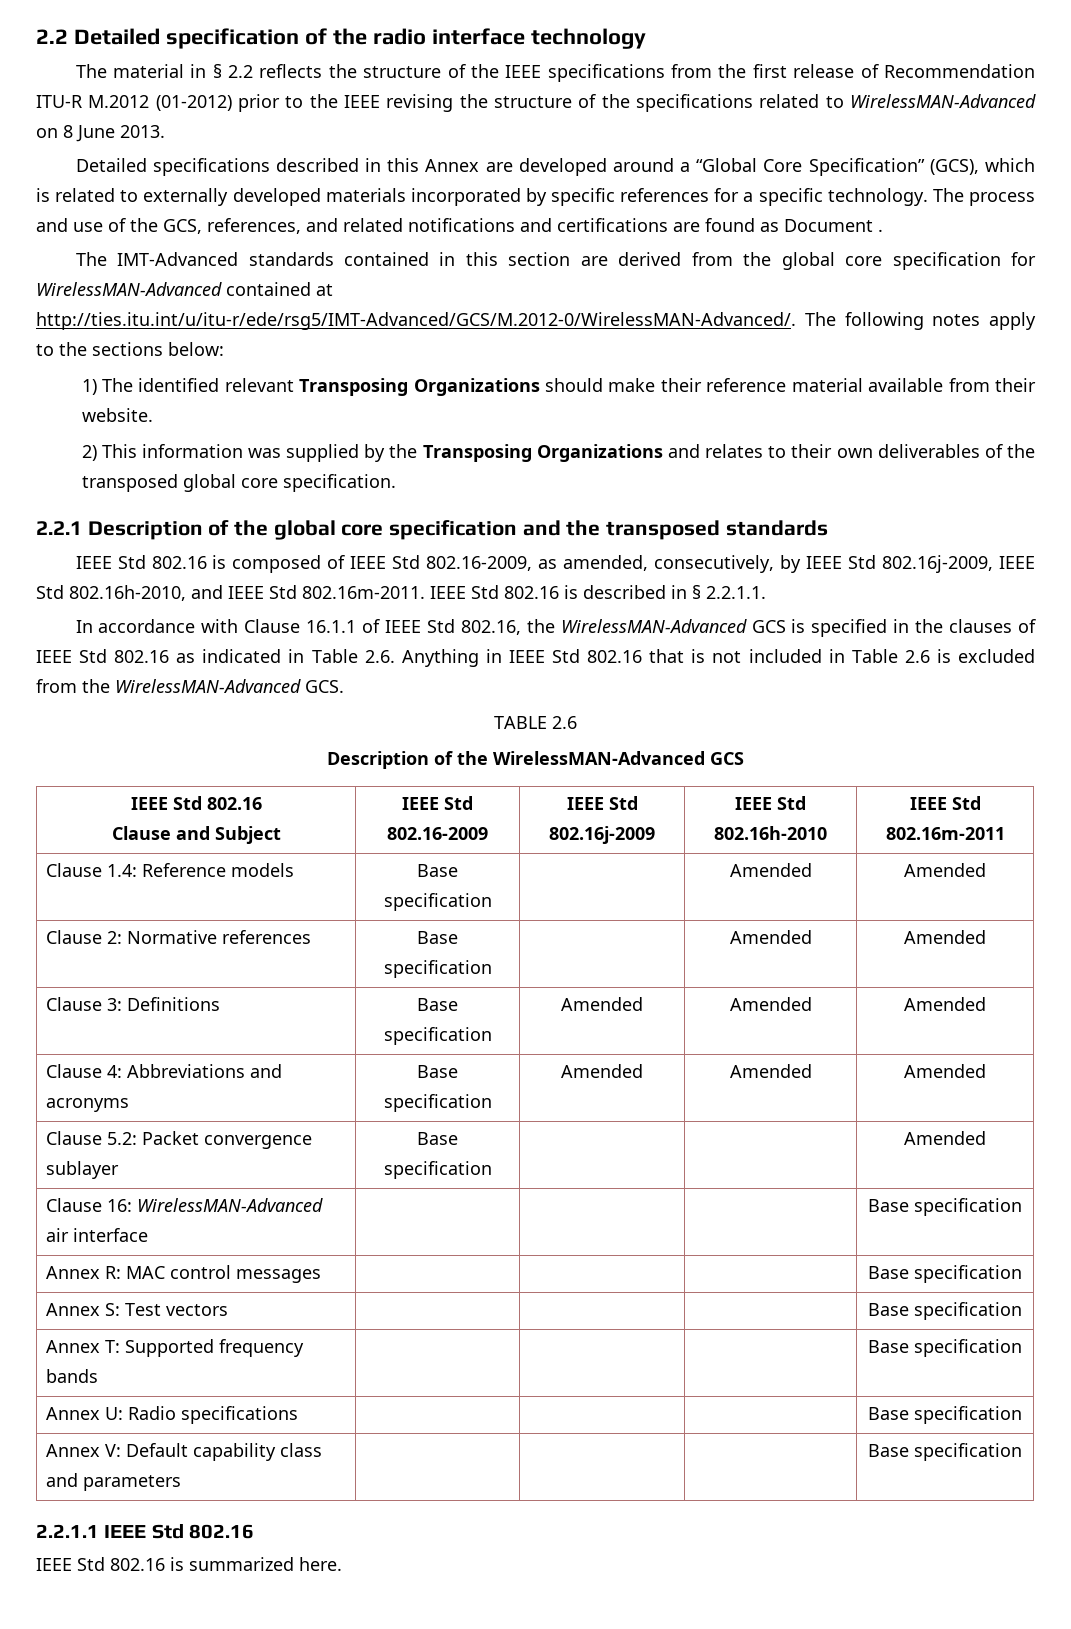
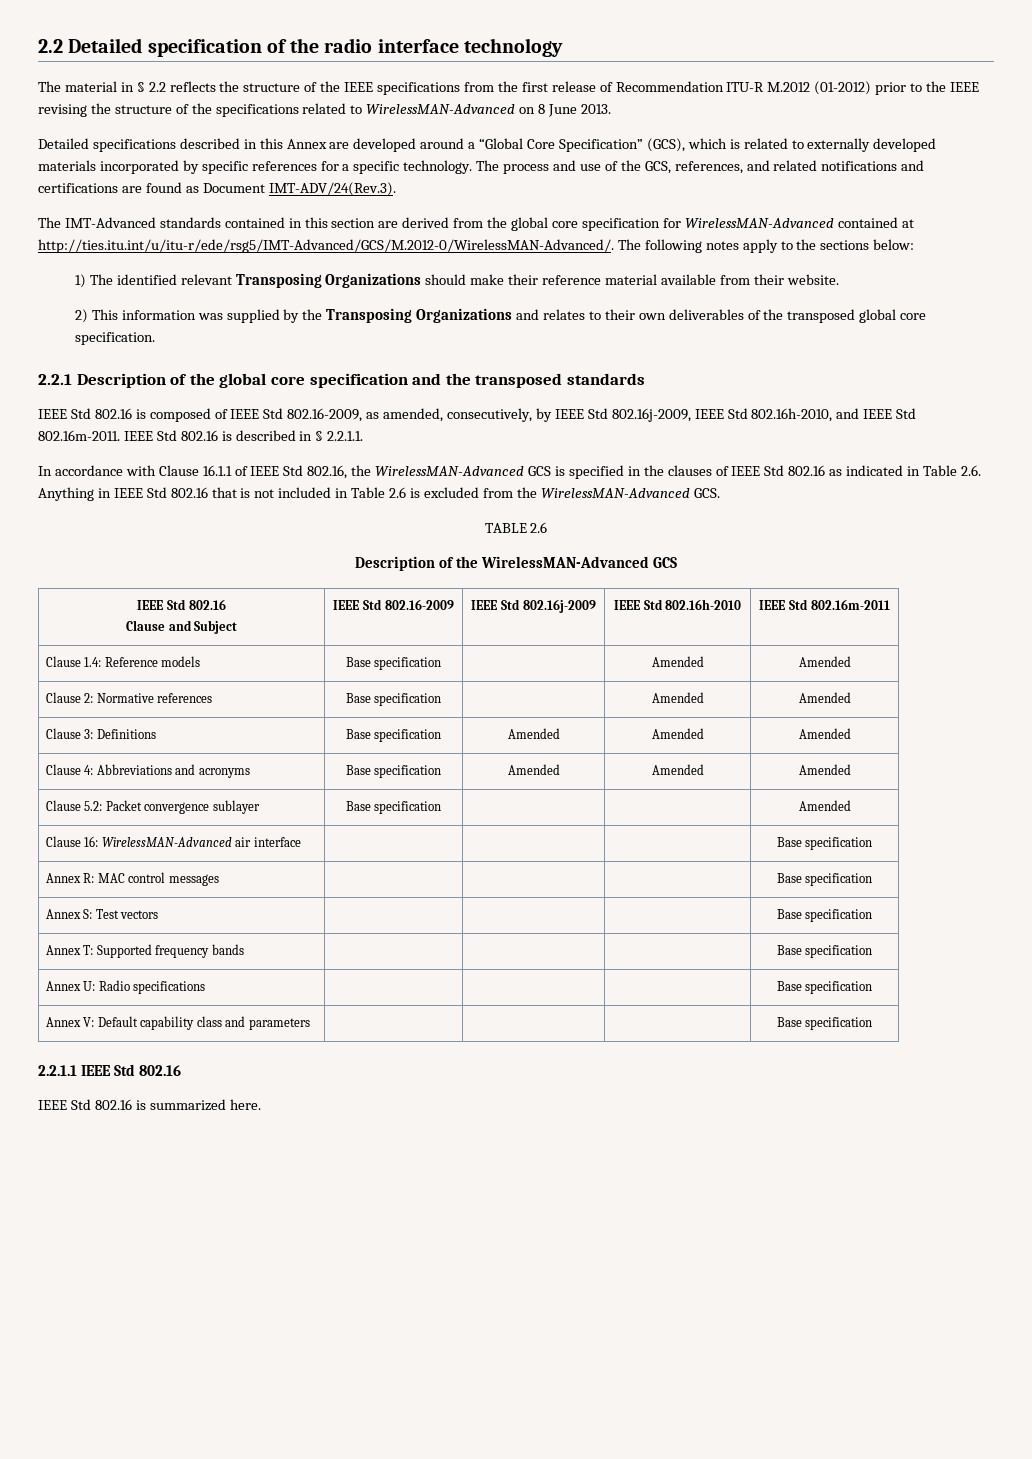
[878,229,883,232] . -> [268,182,396,196] IMT-ADV/24(Rev.3).

